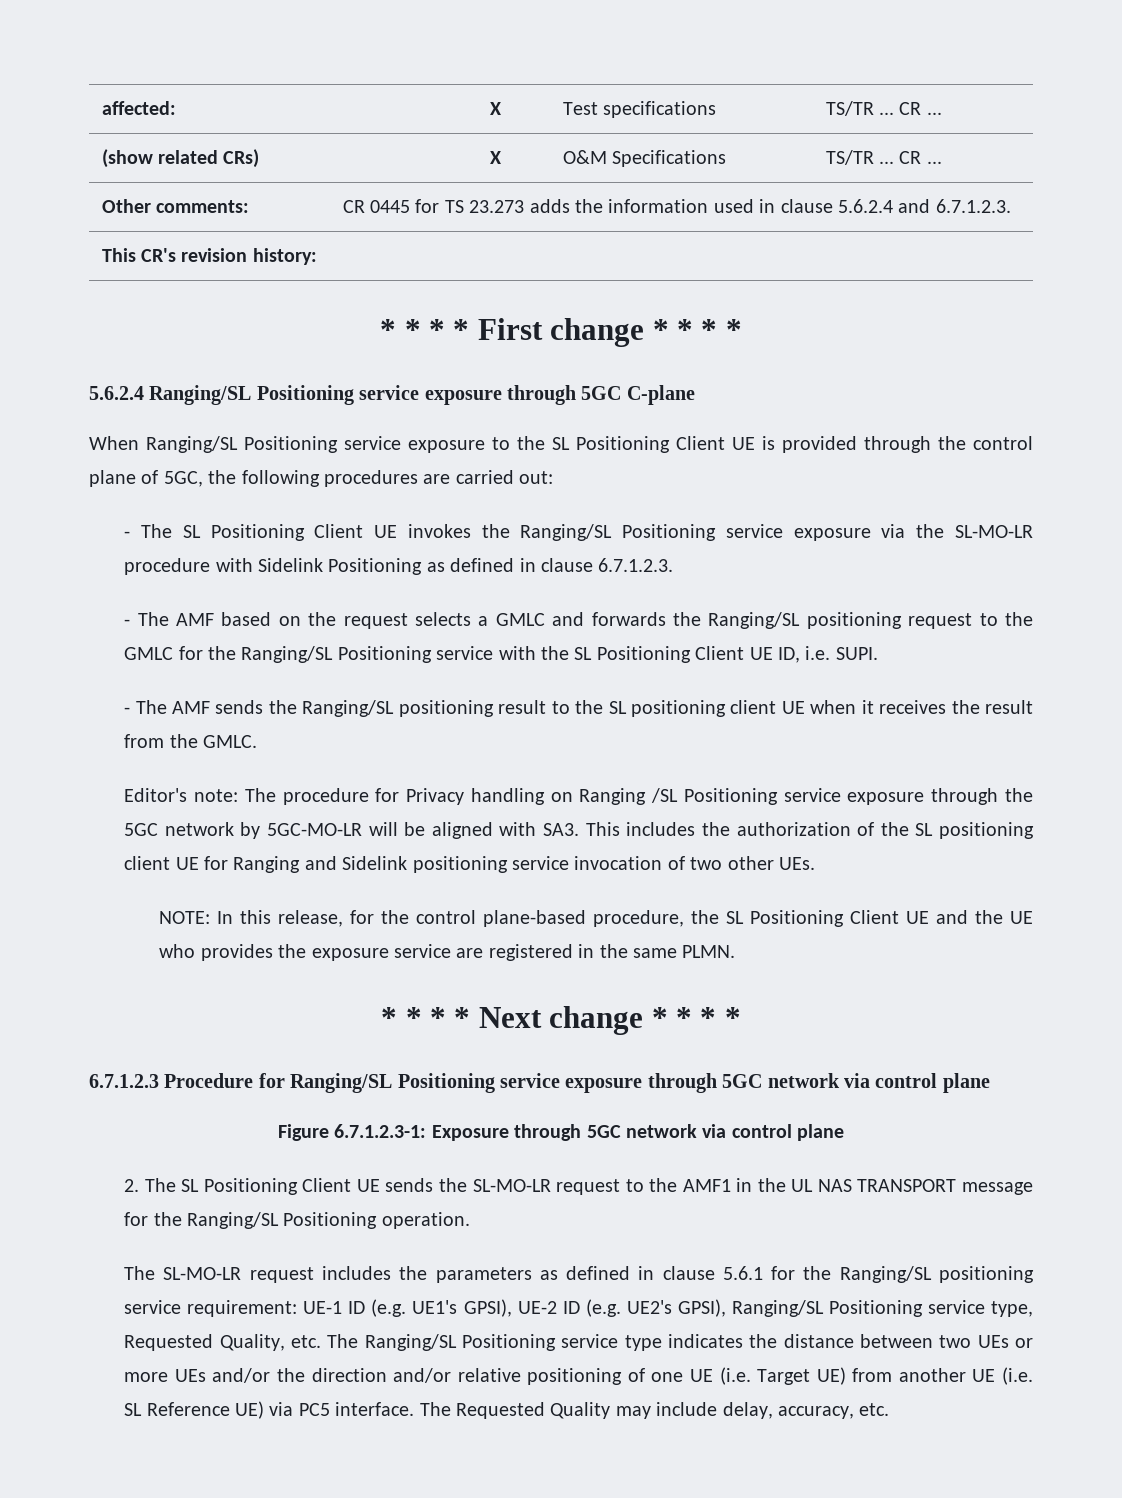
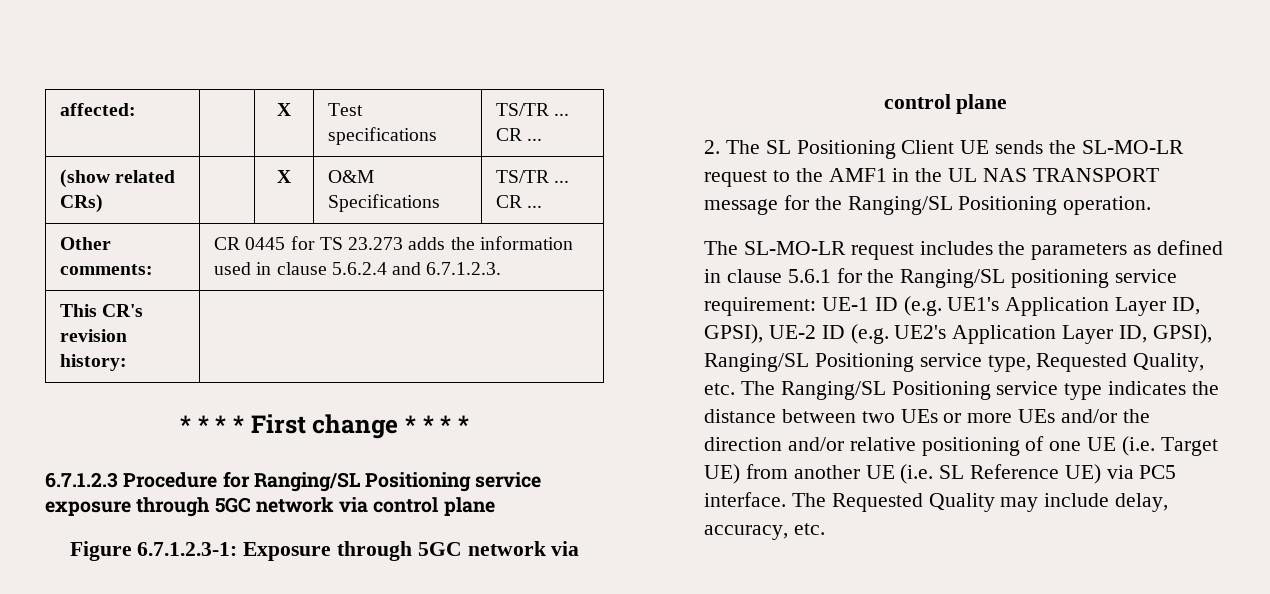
[89,385,695,405] [89,436,1033,453] [89,470,554,487] [124,524,1033,541] [124,558,674,575] [124,612,1033,629] [124,646,878,663] [124,700,1033,717] [124,734,257,748] [124,788,1033,805] [124,822,1035,839] [124,856,815,873] [159,910,1033,927] [159,944,736,961] [381,1006,741,1035] // 5.6.2.4 Ranging/SL Positioning service exposure through 5GC C-plane // When Ranging/SL Positioning service exposure to the SL Positioning Client UE is provided through the control plane of 5GC, the following procedures are carried out: // - The SL Positioning Client UE invokes the Ranging/SL Positioning service exposure via the SL-MO-LR procedure with Sidelink Positioning as defined in clause 6.7.1.2.3. // - The AMF based on the request selects a GMLC and forwards the Ranging/SL positioning request to the GMLC for the Ranging/SL Positioning service with the SL Positioning Client UE ID, i.e. SUPI. // - The AMF sends the Ranging/SL positioning result to the SL positioning client UE when it receives the result from the GMLC. // Editor's note: The procedure for Privacy handling on Ranging /SL Positioning service exposure through the 5GC network by 5GC-MO-LR will be aligned with SA3. This includes the authorization of the SL positioning client UE for Ranging and Sidelink positioning service invocation of two other UEs. // NOTE: In this release, for the control plane-based procedure, the SL Positioning Client UE and the UE who provides the exposure service are registered in the same PLMN. // * * * * Next change * * * * -> (469, 424) none
(458, 1307) none -> [1005,297,1200,316] Application Layer ID,
(672, 1307) none -> [952,325,1147,344] Application Layer ID,

